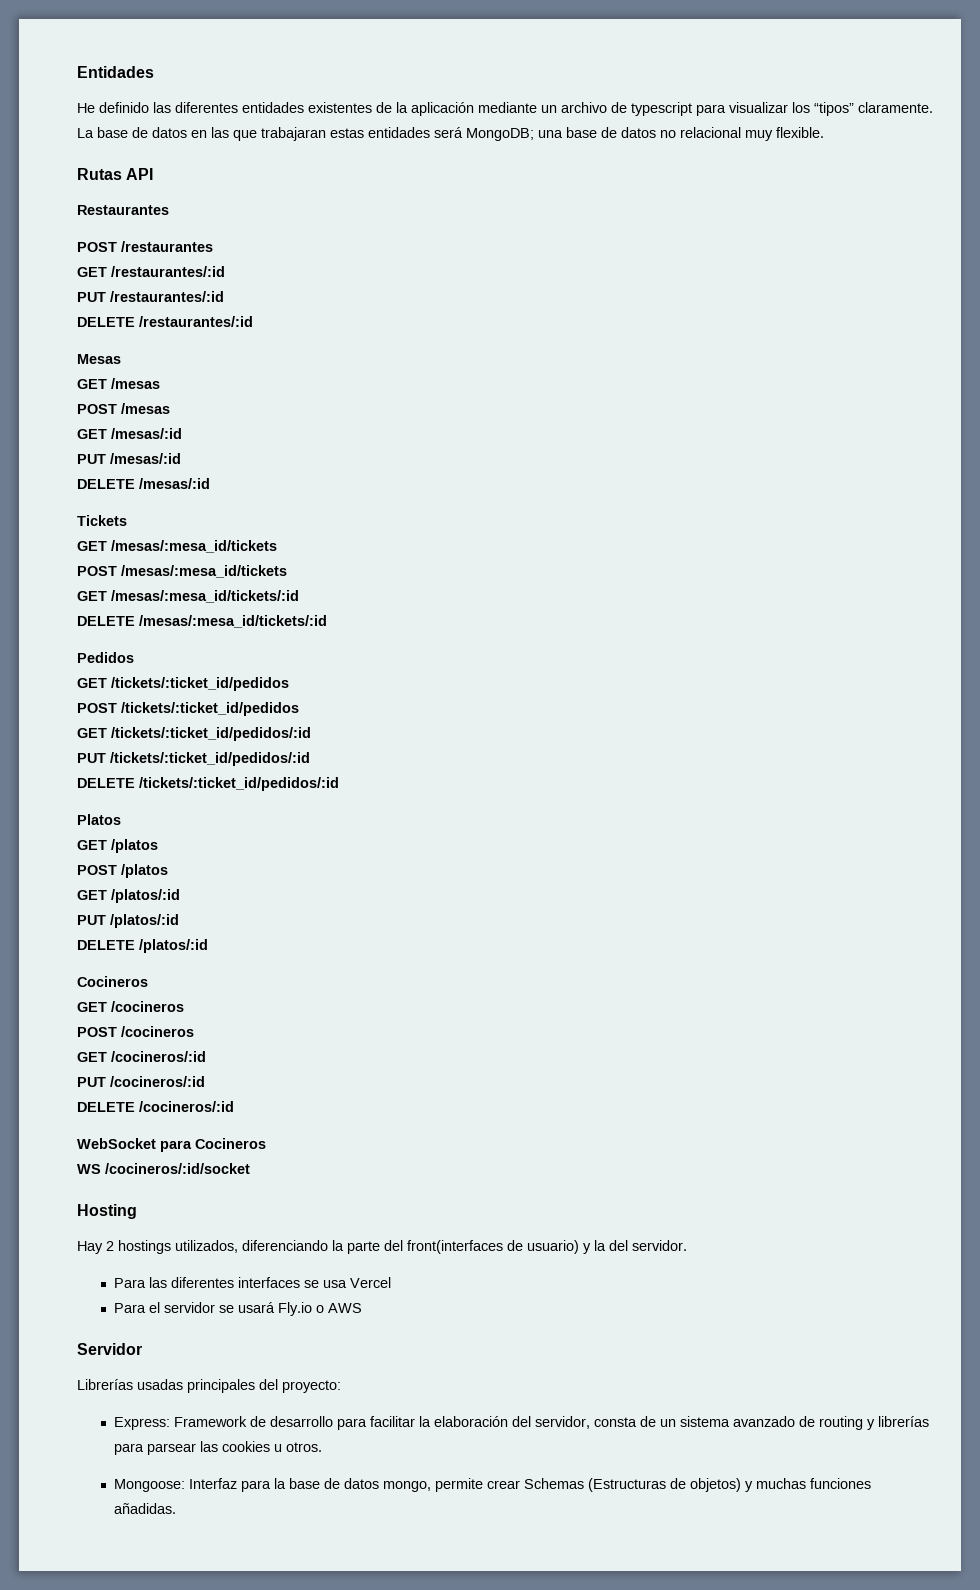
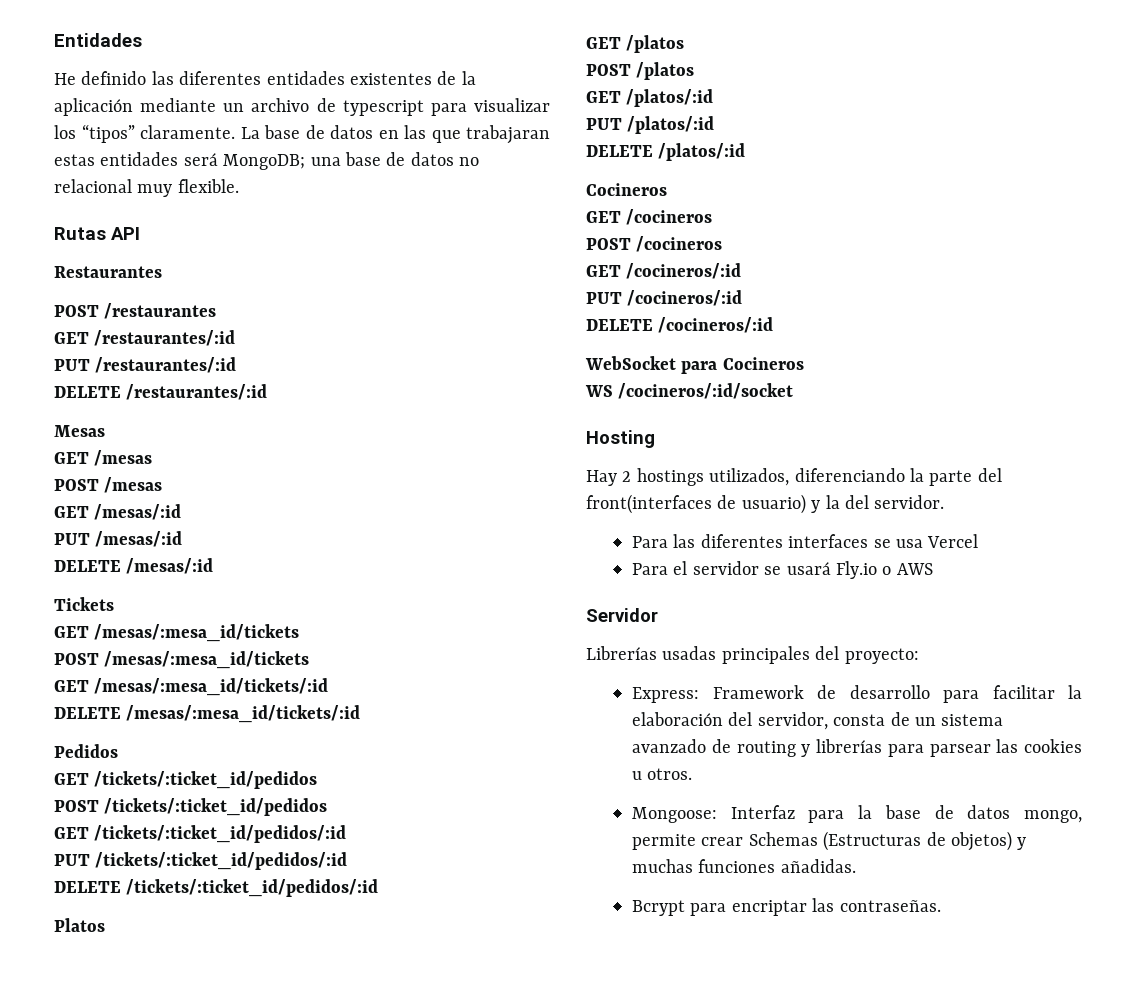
(176, 1508) none -> [632,898,941,916] // Bcrypt para encriptar las contraseñas.

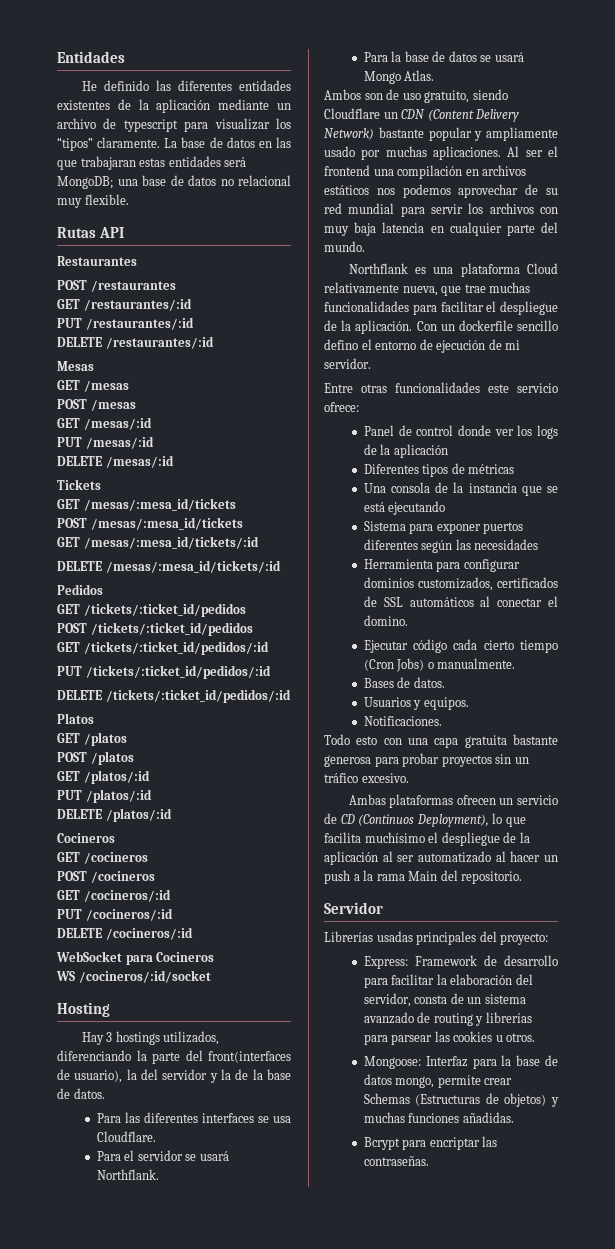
[622,471,632,482] 2 -> [106,1032,113,1042] 3
[741,494,945,514] usuario) y la del servidor. -> [74,1069,291,1083] [57,1088,105,1099] usuario), la del servidor y la de la base de datos.
[927,534,979,548] Vercel -> [96,1131,156,1142] Cloudflare.
[836,561,933,579] Fly.io o AWS -> [96,1169,159,1180] [363,51,524,62] [363,70,435,84] [324,89,508,103] [324,108,520,122] [324,127,558,141] [324,146,558,160] [324,165,527,179] [324,184,558,198] [324,203,558,217] [324,222,558,236] [324,241,365,252] [348,263,558,277] [324,282,531,296] [324,301,558,315] [324,320,558,334] [324,339,521,353] [324,358,371,369] [324,382,558,393] [324,402,359,412] [363,425,558,439] [363,444,448,458] [363,463,515,477] [363,482,558,496] [363,501,446,515] [363,521,524,534] [363,539,539,553] [363,559,520,572] [363,577,558,591] [363,596,558,607] [363,615,408,626] [363,639,558,653] [363,658,516,672] [363,677,445,688] [363,697,469,710] [363,716,442,726] [324,734,558,748] [324,753,529,767] [324,773,409,783] [348,794,558,808] [324,813,526,827] [324,832,530,846] [324,851,558,865] [324,870,523,884] Northflank. // Para la base de datos se usará Mongo Atlas. // Ambos son de uso gratuito, siendo Cloudflare un CDN (Content Delivery Network) bastante popular y ampliamente usado por muchas aplicaciones. Al ser el frontend una compilación en archivos estáticos nos podemos aprovechar de su red mundial para servir los archivos con muy baja latencia en cualquier parte del mundo. // Northflank es una plataforma Cloud relativamente nueva, que trae muchas funcionalidades para facilitar el despliegue de la aplicación. Con un dockerfile sencillo defino el entorno de ejecución de mi servidor. // Entre otras funcionalidades este servicio ofrece: // Panel de control donde ver los logs de la aplicación // Diferentes tipos de métricas // Una consola de la instancia que se está ejecutando // Sistema para exponer puertos diferentes según las necesidades // Herramienta para configurar dominios customizados, certificados de SSL automáticos al conectar el domino. // Ejecutar código cada cierto tiempo (Cron Jobs) o manualmente. // Bases de datos. // Usuarios y equipos. // Notificaciones. // Todo esto con una capa gratuita bastante generosa para probar proyectos sin un tráfico excesivo. // Ambas plataformas ofrecen un servicio de CD (Continuos Deployment), lo que facilita muchísimo el despliegue de la aplicación al ser automatizado al hacer un push a la rama Main del repositorio.

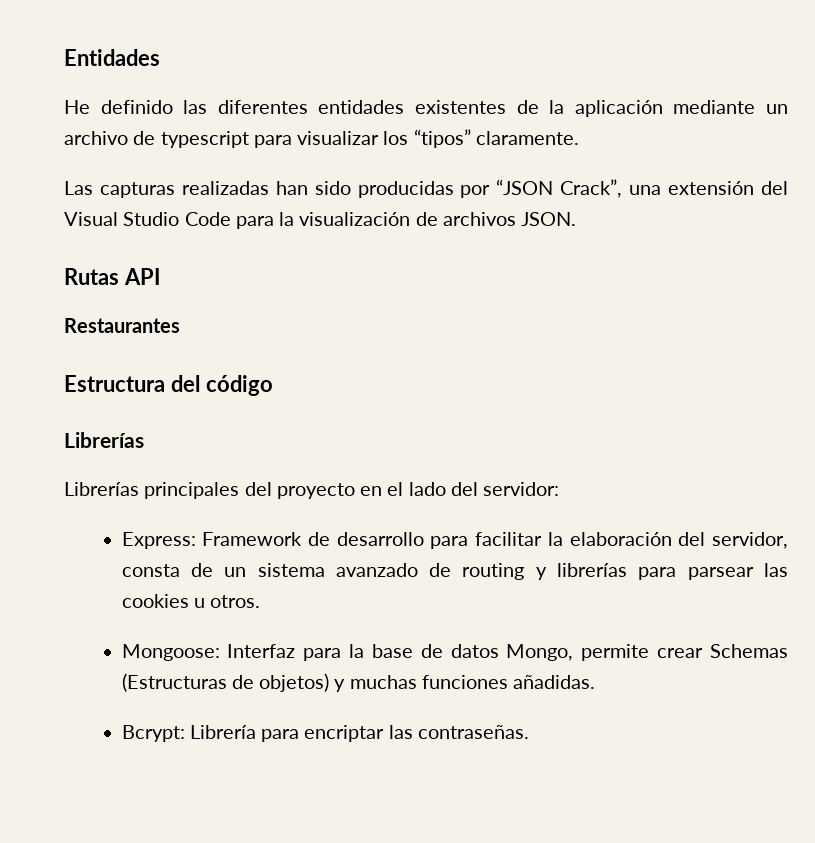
[164,137,291,148] [57,156,247,170] [57,175,291,189] [57,194,129,208] [57,227,125,238] [57,256,137,266] [57,280,176,292] [57,298,192,311] [57,317,194,330] [57,336,214,349] [57,361,94,371] [57,380,129,392] [57,399,136,411] [57,417,152,430] [57,436,154,449] [57,455,174,468] [57,479,101,490] [57,498,236,511] [57,517,243,530] [57,536,259,549] [57,560,281,573] [57,584,103,595] [57,603,246,617] [57,622,253,636] [57,641,269,655] [57,665,271,679] [57,689,291,703] [57,713,94,724] [57,732,127,746] [57,751,134,765] [57,770,150,784] [57,789,152,803] [57,808,172,822] [57,833,115,843] [57,852,148,864] [57,871,155,883] [57,889,171,902] [57,908,173,921] [57,927,193,940] [56,951,215,965] [56,970,211,983] [57,1002,110,1017] [81,1031,220,1045] [57,1050,291,1064] [57,1069,291,1083] [57,1088,105,1099] [96,1112,291,1123] [96,1131,156,1142] [96,1150,229,1161] [96,1169,159,1180] [363,51,524,62] [363,70,435,84] [324,89,508,103] [324,108,520,122] [324,127,558,141] [324,146,558,160] [324,165,527,179] [324,184,558,198] [324,203,558,217] [324,222,558,236] [324,241,365,252] [348,263,558,277] [324,282,531,296] [324,301,558,315] [324,320,558,334] [324,339,521,353] [324,358,371,369] [324,382,558,393] [324,402,359,412] [363,425,558,439] [363,444,448,458] [363,463,515,477] [363,482,558,496] [363,501,446,515] [363,521,524,534] [363,539,539,553] [363,559,520,572] [363,577,558,591] [363,596,558,607] [363,615,408,626] [363,639,558,653] [363,658,516,672] [363,677,445,688] [363,697,469,710] [363,716,442,726] [324,734,558,748] [324,753,529,767] [324,773,409,783] [348,794,558,808] [324,813,526,827] [324,832,530,846] [324,851,558,865] [324,870,523,884] [324,902,383,914] [324,931,413,942] La base de datos en las que trabajaran estas entidades será MongoDB; una base de datos no relacional muy flexible. // Rutas API // Restaurantes // POST /restaurantes // GET /restaurantes/:id // PUT /restaurantes/:id // DELETE /restaurantes/:id // Mesas // GET /mesas // POST /mesas // GET /mesas/:id // PUT /mesas/:id // DELETE /mesas/:id // Tickets // GET /mesas/:mesa_id/tickets // POST /mesas/:mesa_id/tickets // GET /mesas/:mesa_id/tickets/:id // DELETE /mesas/:mesa_id/tickets/:id // Pedidos // GET /tickets/:ticket_id/pedidos // POST /tickets/:ticket_id/pedidos // GET /tickets/:ticket_id/pedidos/:id // PUT /tickets/:ticket_id/pedidos/:id // DELETE /tickets/:ticket_id/pedidos/:id // Platos // GET /platos // POST /platos // GET /platos/:id // PUT /platos/:id // DELETE /platos/:id // Cocineros // GET /cocineros // POST /cocineros // GET /cocineros/:id // PUT /cocineros/:id // DELETE /cocineros/:id // WebSocket para Cocineros // WS /cocineros/:id/socket // Hosting // Hay 3 hostings utilizados, diferenciando la parte del front(interfaces de usuario), la del servidor y la de la base de datos. // Para las diferentes interfaces se usa Cloudflare. // Para el servidor se usará Northflank. // Para la base de datos se usará Mongo Atlas. // Ambos son de uso gratuito, siendo Cloudflare un CDN (Content Delivery Network) bastante popular y ampliamente usado por muchas aplicaciones. Al ser el frontend una compilación en archivos estáticos nos podemos aprovechar de su red mundial para servir los archivos con muy baja latencia en cualquier parte del mundo. // Northflank es una plataforma Cloud relativamente nueva, que trae muchas funcionalidades para facilitar el despliegue de la aplicación. Con un dockerfile sencillo defino el entorno de ejecución de mi servidor. // Entre otras funcionalidades este servicio ofrece: // Panel de control donde ver los logs de la aplicación // Diferentes tipos de métricas // Una consola de la instancia que se está ejecutando // Sistema para exponer puertos diferentes según las necesidades // Herramienta para configurar dominios customizados, certificados de SSL automáticos al conectar el domino. // Ejecutar código cada cierto tiempo (Cron Jobs) o manualmente. // Bases de datos. // Usuarios y equipos. // Notificaciones. // Todo esto con una capa gratuita bastante generosa para probar proyectos sin un tráfico excesivo. // Ambas plataformas ofrecen un servicio de CD (Continuos Deployment), lo que facilita muchísimo el despliegue de la aplicación al ser automatizado al hacer un push a la rama Main del repositorio. // Servidor // Librerías usadas -> [64,179,788,198] [64,212,577,229] [64,268,161,285] [64,318,180,333] [64,375,273,396] [64,432,144,448] [64,482,139,496] // Las capturas realizadas han sido producidas por “JSON Crack”, una extensión del Visual Studio Code para la visualización de archivos JSON. // Rutas API // Restaurantes // Estructura del código // Librerías // Librerías
[500,933,549,945] proyecto: -> [276,482,560,499] proyecto en el lado del servidor:
[395,1076,435,1088] mongo, -> [506,644,574,661] Mongo,
[363,1137,400,1150] Bcrypt -> [121,725,256,742] Bcrypt: Librería

